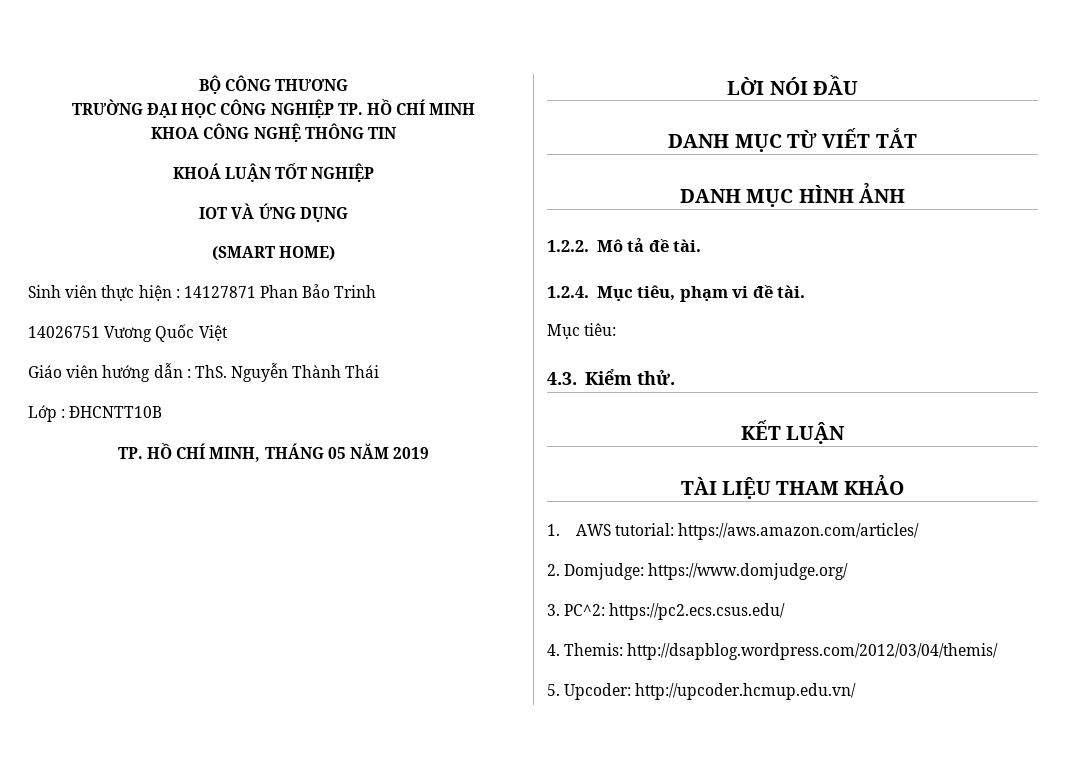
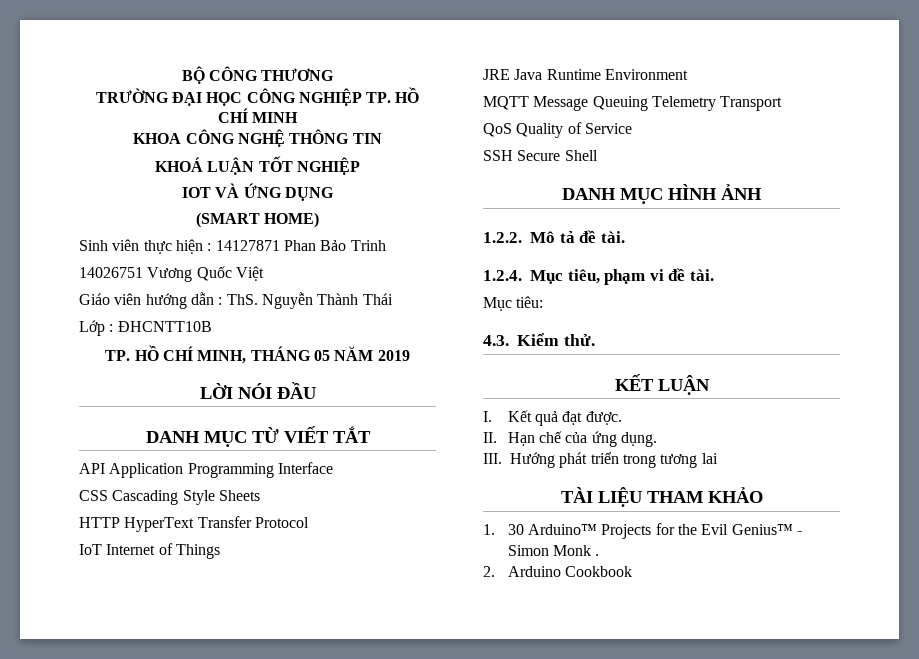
(917, 138) none -> [79,462,333,478] [79,490,260,505] [79,516,309,532] [79,543,220,559] [483,69,688,80] [483,96,783,111] [483,122,632,138] [483,150,598,161] // API Application Programming Interface // CSS Cascading Style Sheets // HTTP HyperText Transfer Protocol // IoT Internet of Things // JRE Java Runtime Environment // MQTT Message Queuing Telemetry Transport // QoS Quality of Service // SSH Secure Shell
(846, 433) none -> [483,410,622,426] [483,431,658,447] [483,452,718,468] // I. Kết quả đạt được. // II. Hạn chế của ứng dụng. // III. Hướng phát triển trong tương lai
[575,523,920,540] [547,563,849,580] [547,603,786,620] [547,643,999,660] [547,683,857,700] AWS tutorial: https://aws.amazon.com/articles/ // 2. Domjudge: https://www.domjudge.org/ // 3. PC^2: https://pc2.ecs.csus.edu/ // 4. Themis: http://dsapblog.wordpress.com/2012/03/04/themis/ // 5. Upcoder: http://upcoder.hcmup.edu.vn/ -> [507,523,802,539] [507,545,600,556] [483,566,633,577] 30 Arduino™ Projects for the Evil Genius™ - Simon Monk . // 2. Arduino Cookbook

